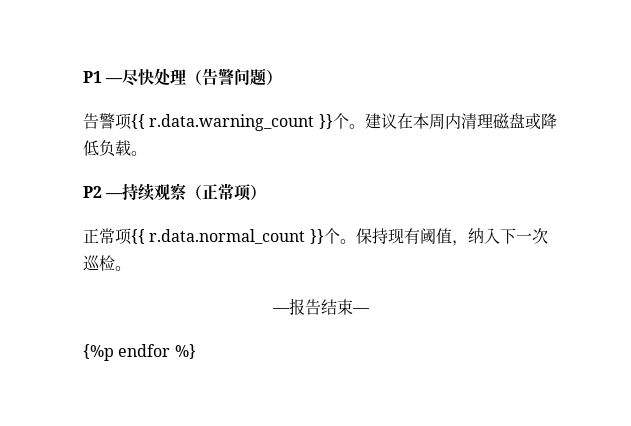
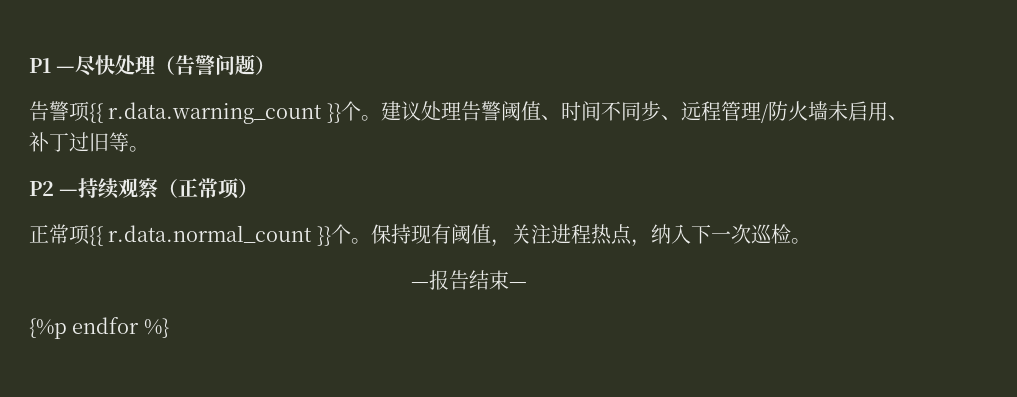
[396,113,557,130] [83,140,131,157] 在本周内清理磁盘或降低负载 -> [420,101,908,123] [29,132,129,152] 处理告警阈值、时间不同步、远程管理/防火墙未启用、补丁过旧等
(468, 243) none -> [510,224,651,247] 关注进程热点，

